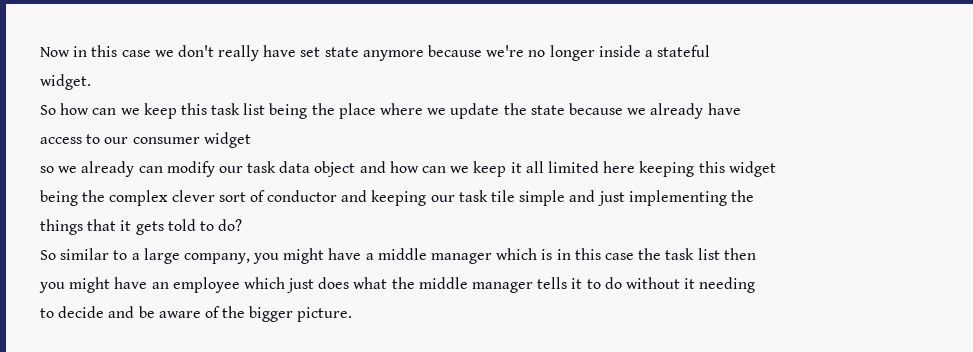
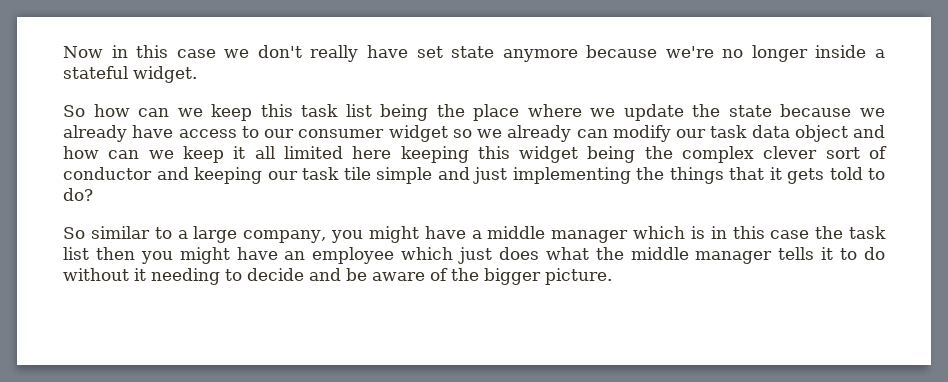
(711, 51) // -> (128, 72) none
(741, 109) // -> (174, 131) none
(251, 140) // -> (448, 133) none
(776, 169) // -> (579, 154) none
(754, 196) // -> (664, 173) none
(756, 254) // -> (135, 253) none
(756, 285) // -> (220, 276) none

